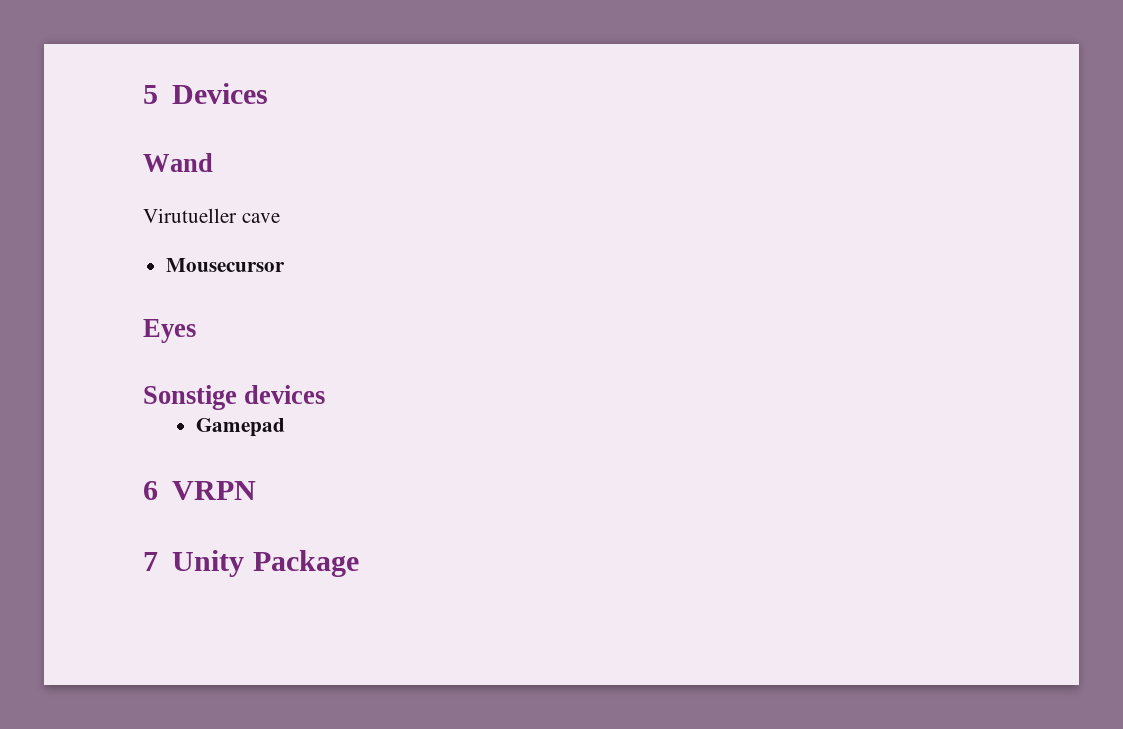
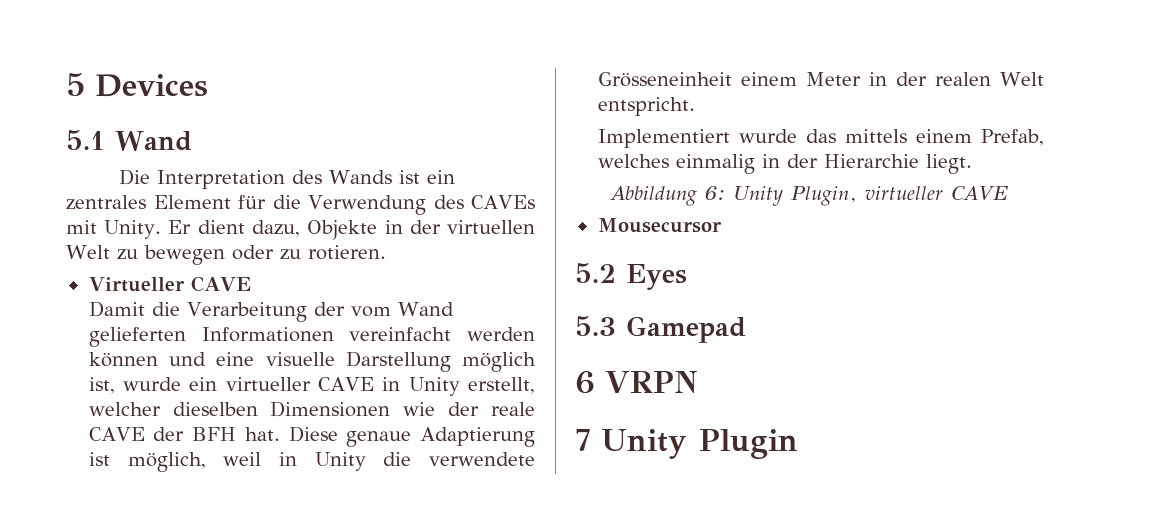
(269, 93) none -> [66,130,105,150] 5.1
[143,208,280,223] Virutueller cave -> [119,169,456,189] [66,195,536,215] [66,220,535,240] [66,245,386,265] [88,276,251,292] [88,301,454,322] [88,327,535,347] [88,351,536,372] [88,377,535,396] [88,401,535,417] [88,426,535,447] [88,452,536,472] [597,72,1045,87] [597,97,695,116] [597,129,1044,148] [597,154,972,174] [610,186,1008,206] Die Interpretation des Wands ist ein zentrales Element für die Verwendung des CAVEs mit Unity. Er dient dazu, Objekte in der virtuellen Welt zu bewegen oder zu rotieren. // Virtueller CAVE // Damit die Verarbeitung der vom Wand gelieferten Informationen vereinfacht werden können und eine visuelle Darstellung möglich ist, wurde ein virtueller CAVE in Unity erstellt, welcher dieselben Dimensionen wie der reale CAVE der BFH hat. Diese genaue Adaptierung ist möglich, weil in Unity die verwendete Grösseneinheit einem Meter in der realen Welt entspricht. // Implementiert wurde das mittels einem Prefab, welches einmalig in der Hierarchie liegt. // Abbildung 6: Unity Plugin, virtueller CAVE
(286, 265) none -> [575,263,616,283] 5.2
[143,385,326,410] Sonstige devices // -> [575,316,616,336] 5.3
[252,550,359,577] Package -> [699,429,799,459] Plugin

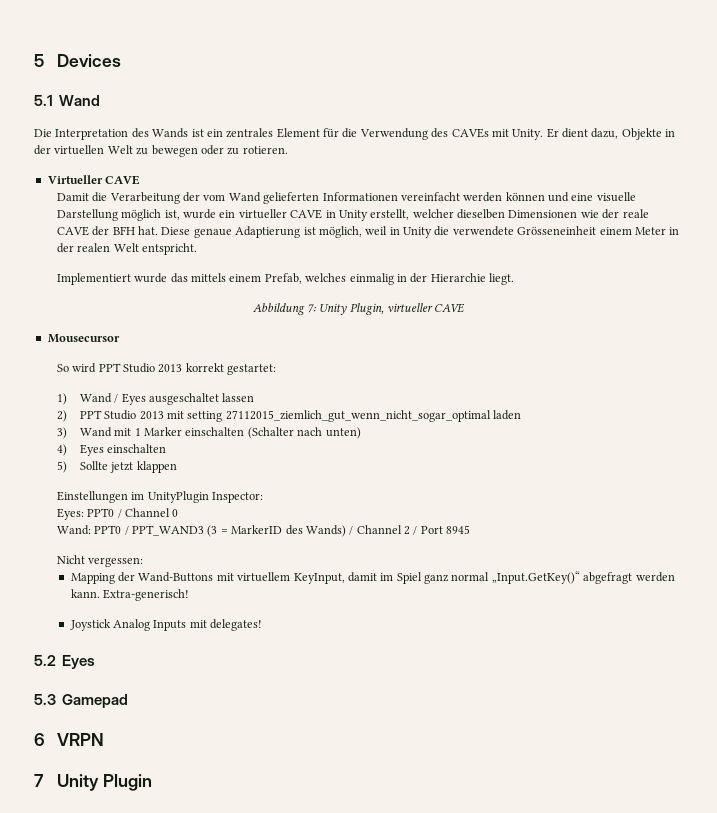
[705,186,725,200] 6: -> [306,304,316,313] 7:
(722, 225) none -> [56,363,277,375] [56,393,255,405] [56,410,522,422] [56,427,361,439] [56,444,167,456] [56,461,177,473] [56,491,264,503] [56,508,179,520] [56,525,471,537] [56,555,144,567] [70,571,675,584] [70,589,190,601] [69,619,263,631] // So wird PPT Studio 2013 korrekt gestartet: // 1) Wand / Eyes ausgeschaltet lassen // 2) PPT Studio 2013 mit setting 27112015_ziemlich_gut_wenn_nicht_sogar_optimal laden // 3) Wand mit 1 Marker einschalten (Schalter nach unten) // 4) Eyes einschalten // 5) Sollte jetzt klappen // Einstellungen im UnityPlugin Inspector: // Eyes: PPT0 / Channel 0 // Wand: PPT0 / PPT_WAND3 (3 = MarkerID des Wands) / Channel 2 / Port 8945 // Nicht vergessen: // Mapping der Wand-Buttons mit virtuellem KeyInput, damit im Spiel ganz normal „Input.GetKey()“ abgefragt werden kann. Extra-generisch! // Joystick Analog Inputs mit delegates!

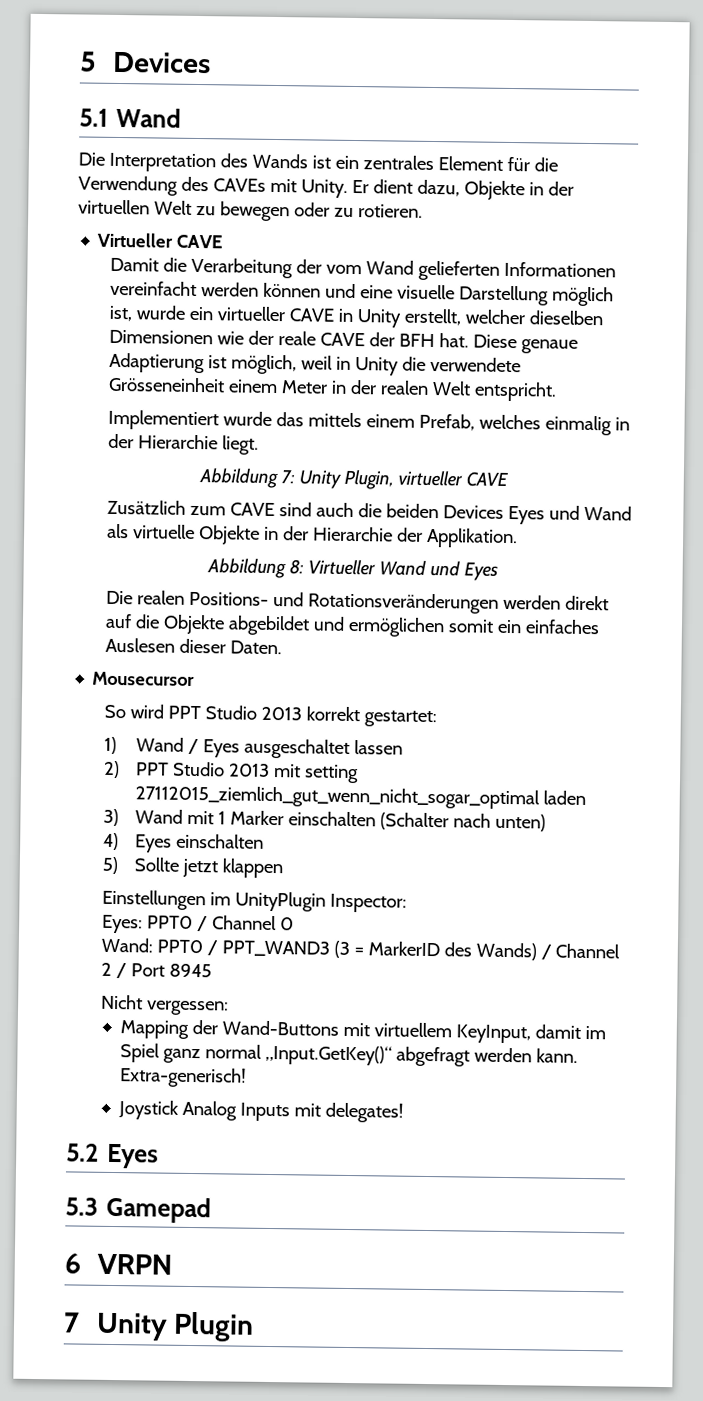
(465, 308) none -> [106,499,632,525] [106,523,518,549] [207,558,498,581] [105,590,609,614] [104,613,600,638] [104,637,282,655] // Zusätzlich zum CAVE sind auch die beiden Devices Eyes und Wand als virtuelle Objekte in der Hierarchie der Applikation. // Abbildung 8: Virtueller Wand und Eyes // Die realen Positions- und Rotationsveränderungen werden direkt auf die Objekte abgebildet und ermöglichen somit ein einfaches Auslesen dieser Daten.

